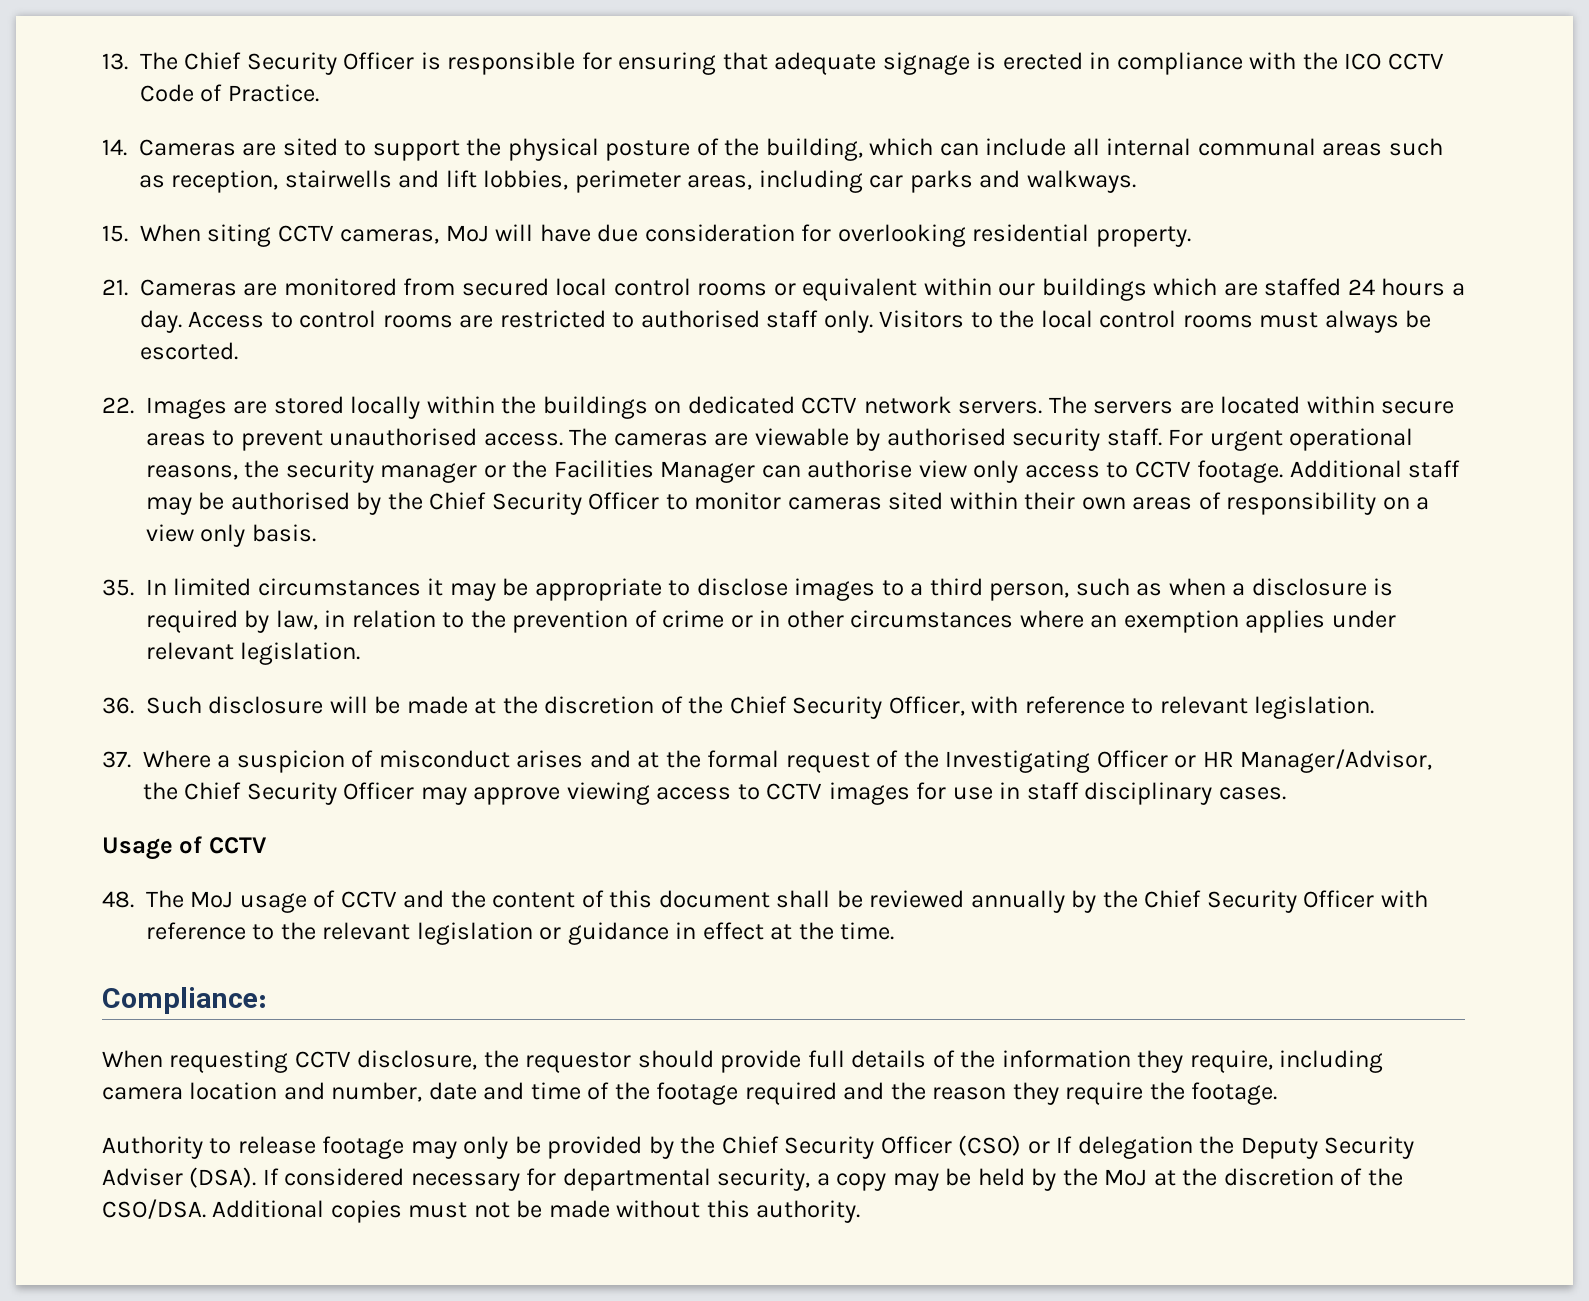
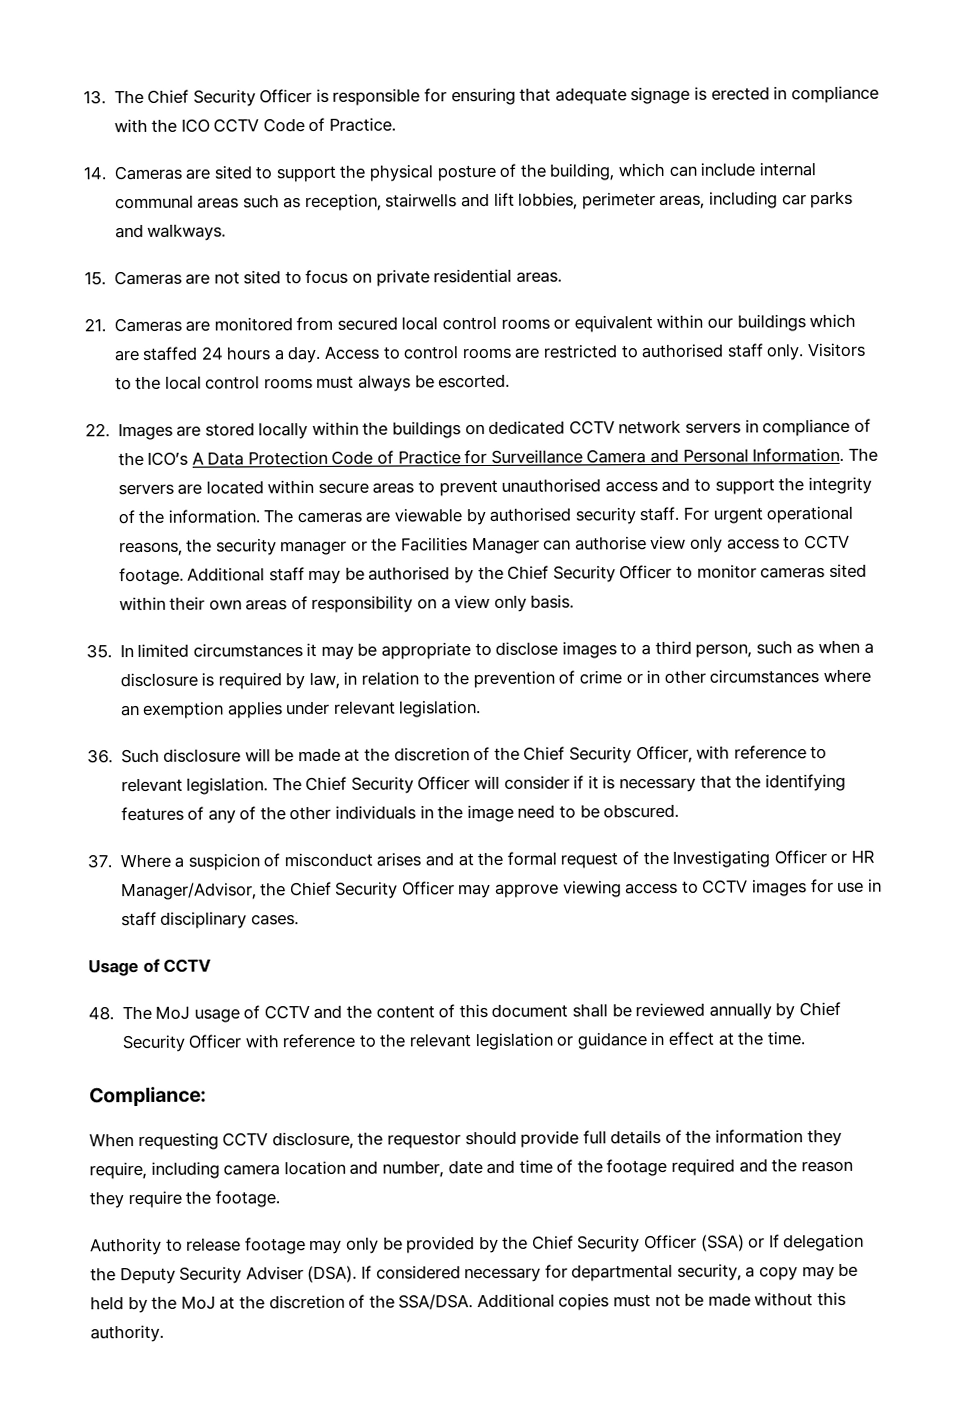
[1072,138,1100,156] all -> (756, 169) none
[140,224,1191,247] When siting CCTV cameras, MoJ will have due consideration for overlooking residential property. -> [113,268,562,287] Cameras are not sited to focus on private residential areas.
[958,401,1043,414] servers. -> [684,418,871,437] [117,447,845,467] servers in compliance of the ICO’s A Data Protection Code of Practice for Surveillance Camera and Personal Information.
[483,433,563,446] access. -> [604,476,872,495] [117,509,260,525] access and to support the integrity of the information.
(1375, 707) none -> [271,773,846,794] [120,803,680,824] The Chief Security Officer will consider if it is necessary that the identifying features of any of the other individuals in the image need to be obscured.
[1102,890,1138,908] the -> (796, 1011) none
[958,1135,1022,1156] (CSO) -> [700,1234,745,1252] (SSA)
[102,1199,206,1219] CSO/DSA. -> [398,1294,474,1310] SSA/DSA.

